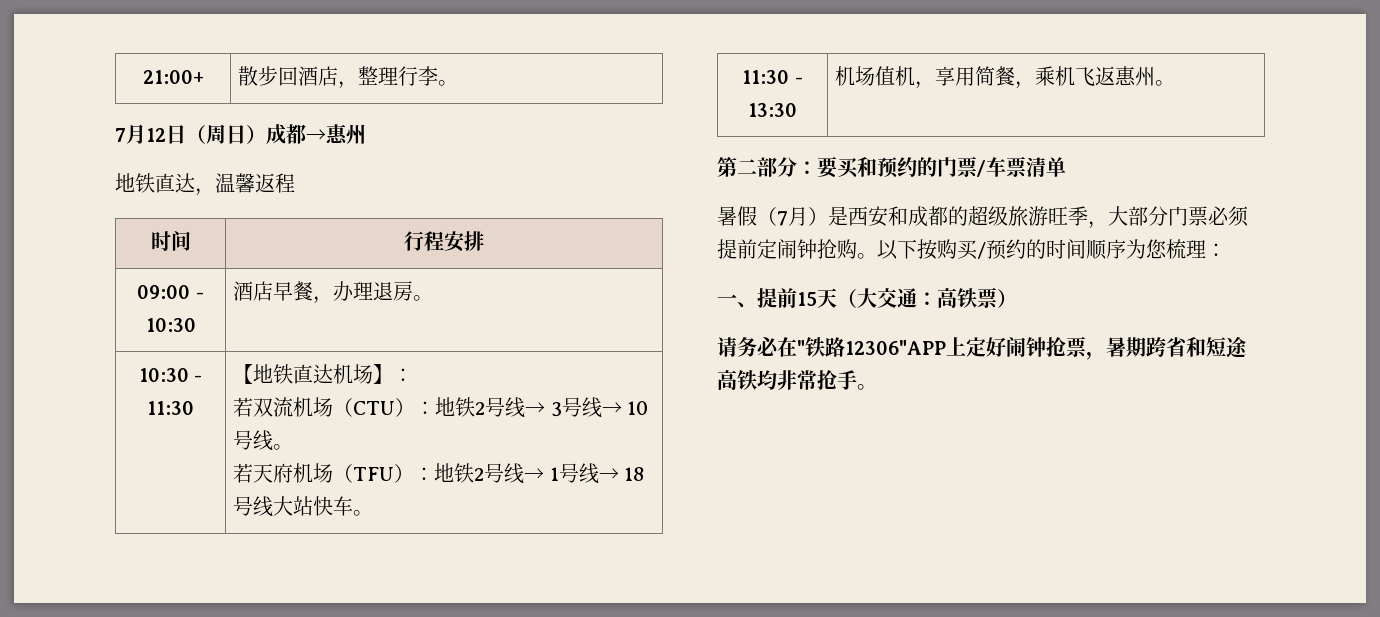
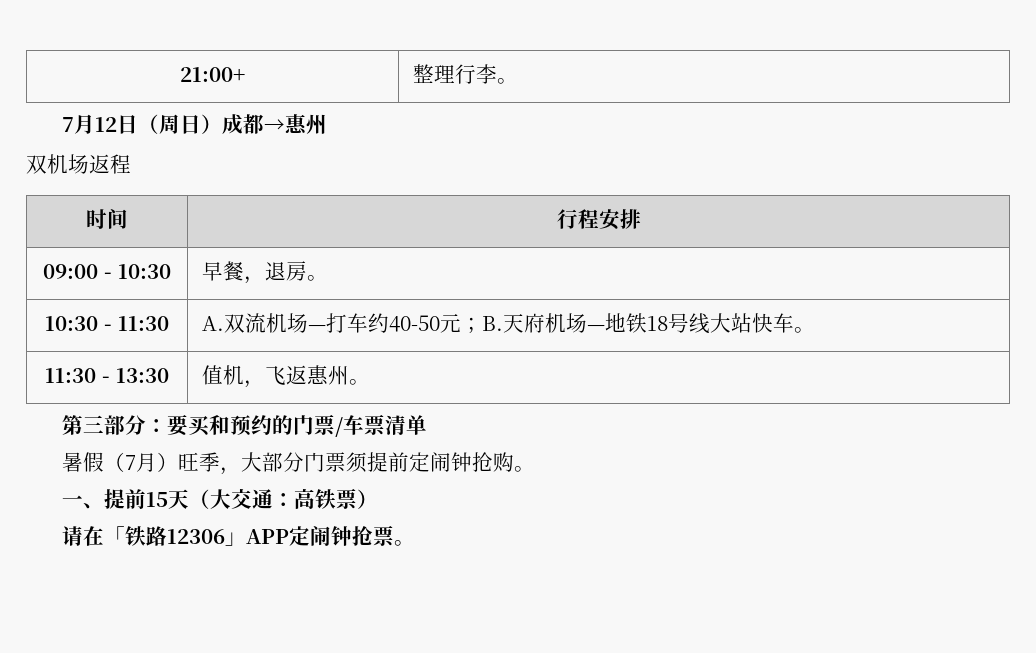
[238,66,359,89] 散步回酒店， -> (245, 74) none
[115,173,255,196] 地铁直达，温馨 -> [26,154,89,174] 双机场
[233,281,374,304] 酒店早餐，办理 -> [202,261,266,284] 早餐，
[233,364,414,384] [233,397,649,418] [233,430,294,451] [233,463,619,484] 【地铁直达机场】： // 若双流机场（CTU）：地铁2号线→ 3号线→ 10号线。 // 若天府机场（TFU）：地铁2号线→ 1号线→ -> [202,313,648,333] A.双流机场—打车约40-50元；B.天府机场—地铁
[835,66,1076,89] 机场值机，享用简餐，乘机 -> [202,365,266,388] 值机，
[737,159,757,175] 二 -> [83,415,105,433] 三
[828,206,1048,227] 是西安和成都的超级旅游 -> (179, 462) none
[1208,206,1229,225] 必 -> (347, 462) none
[877,239,1226,260] 以下按购买/预约的时间顺序为您梳理： -> (536, 469) none
[737,336,1247,360] [717,369,857,390] 务必在"铁路12306"APP上定好闹钟抢票，暑期跨省和短途高铁均非常抢手 -> [83,525,395,547] 在「铁路12306」APP定闹钟抢票

